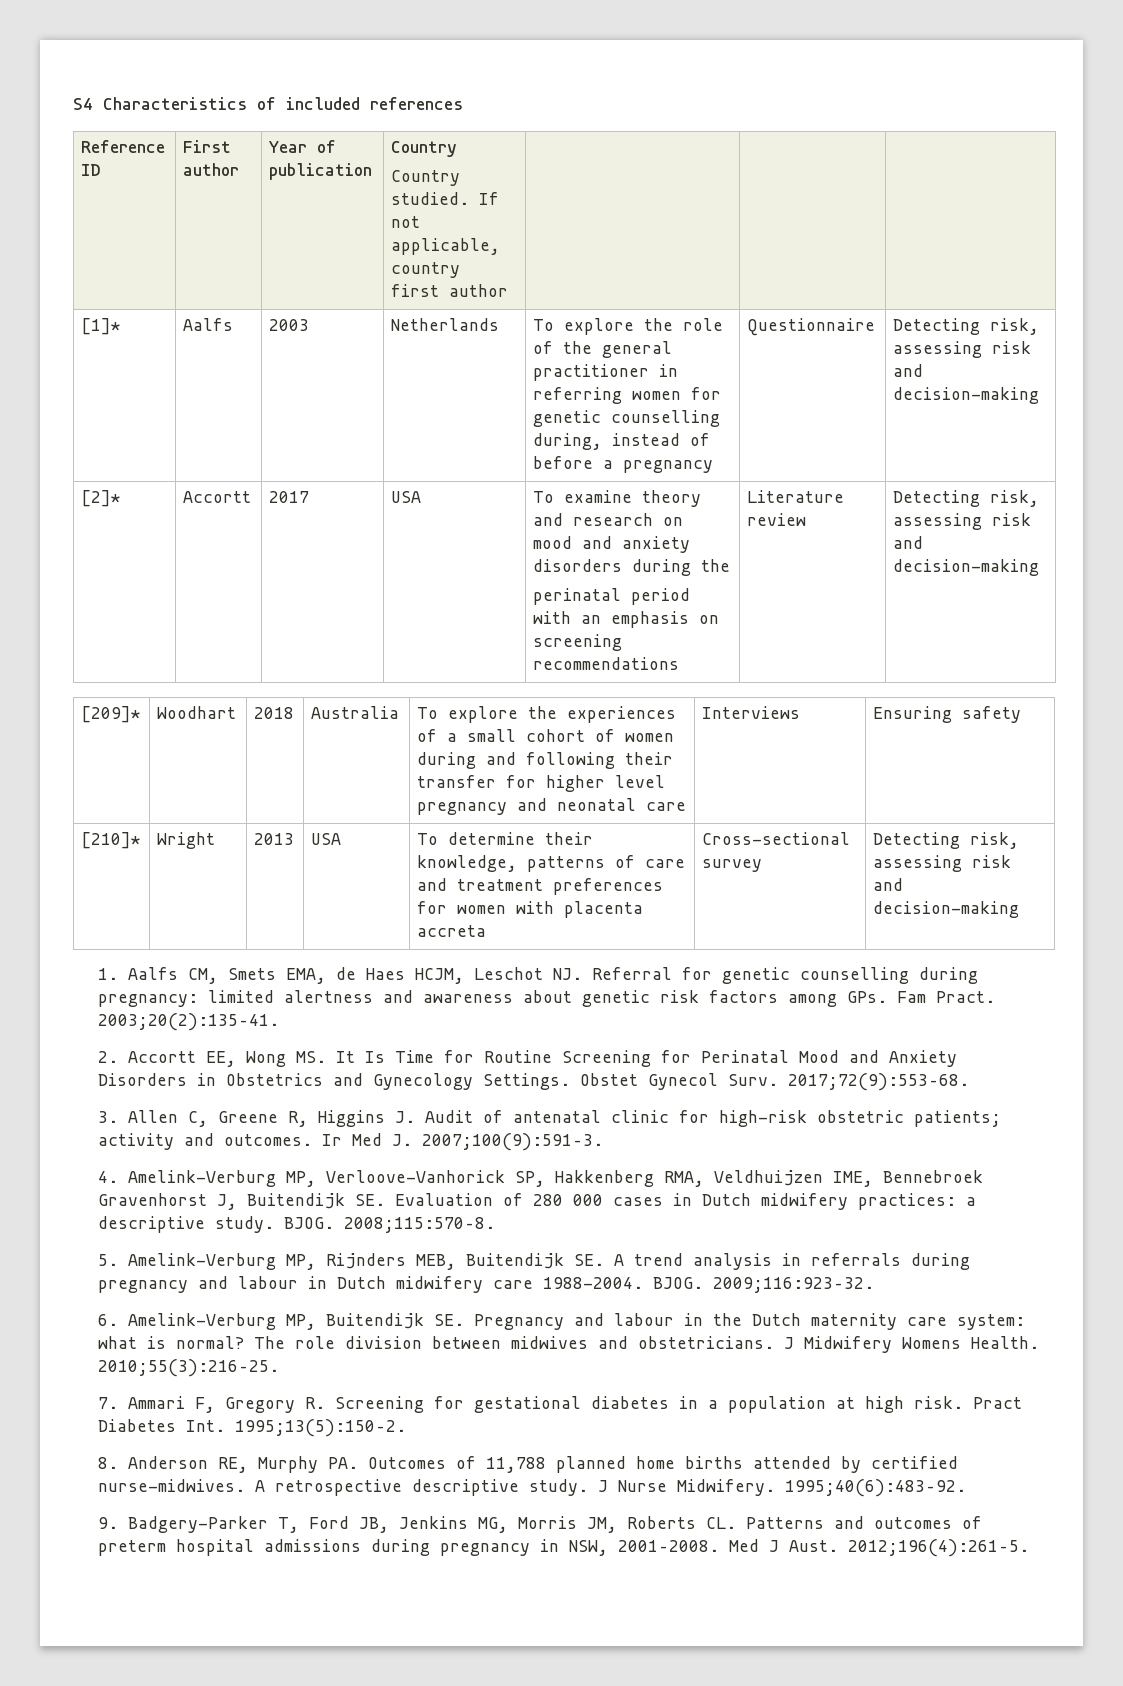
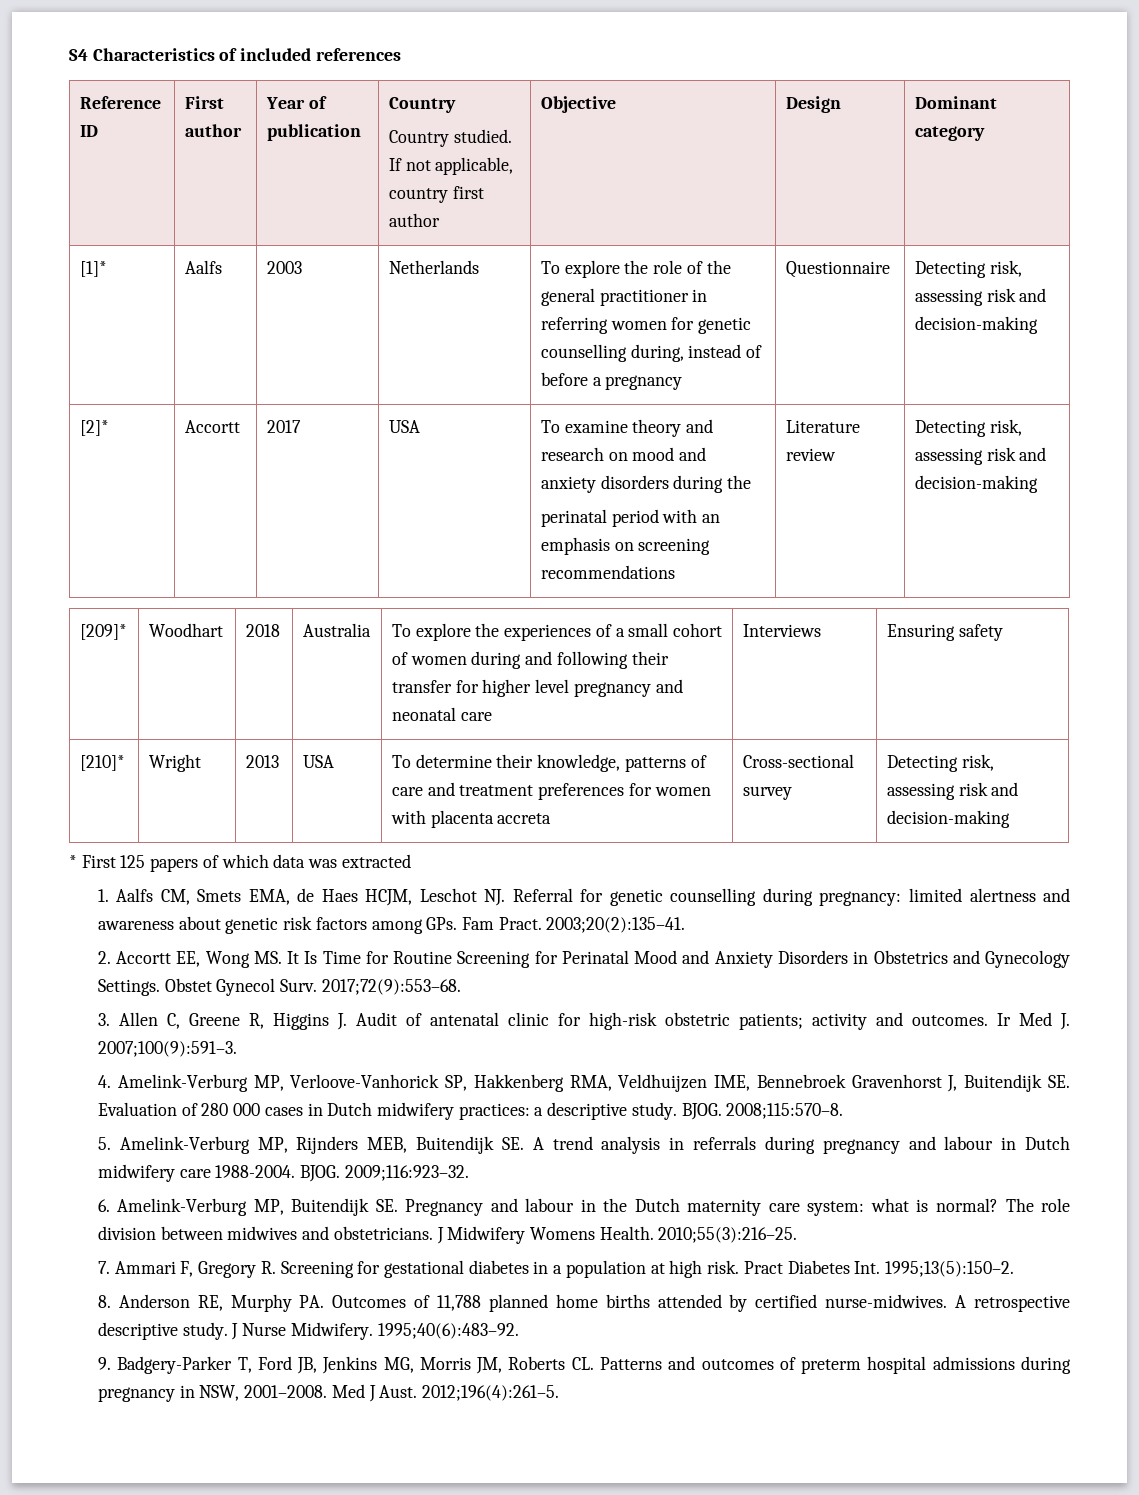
(509, 290) | | -> [540,96,616,113] [785,96,841,113] [914,96,997,109] [914,126,985,141] Objective | Design | Dominant category
(1020, 909) none -> [69,854,411,872] // * First 125 papers of which data was extracted

